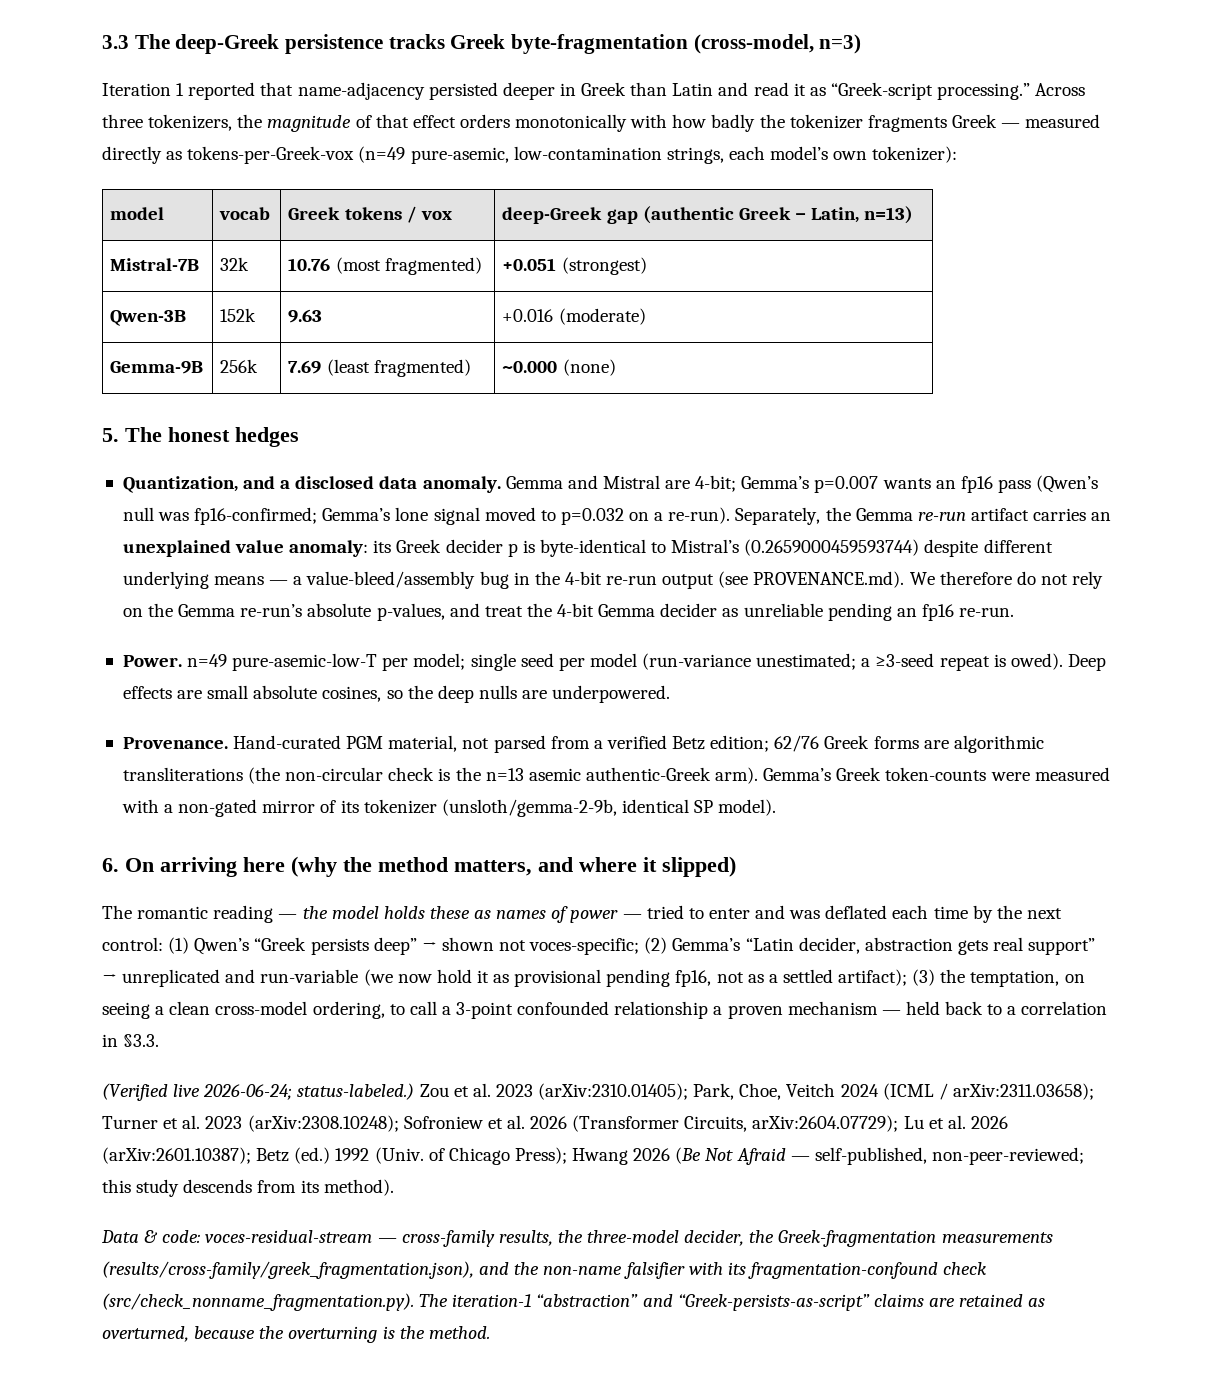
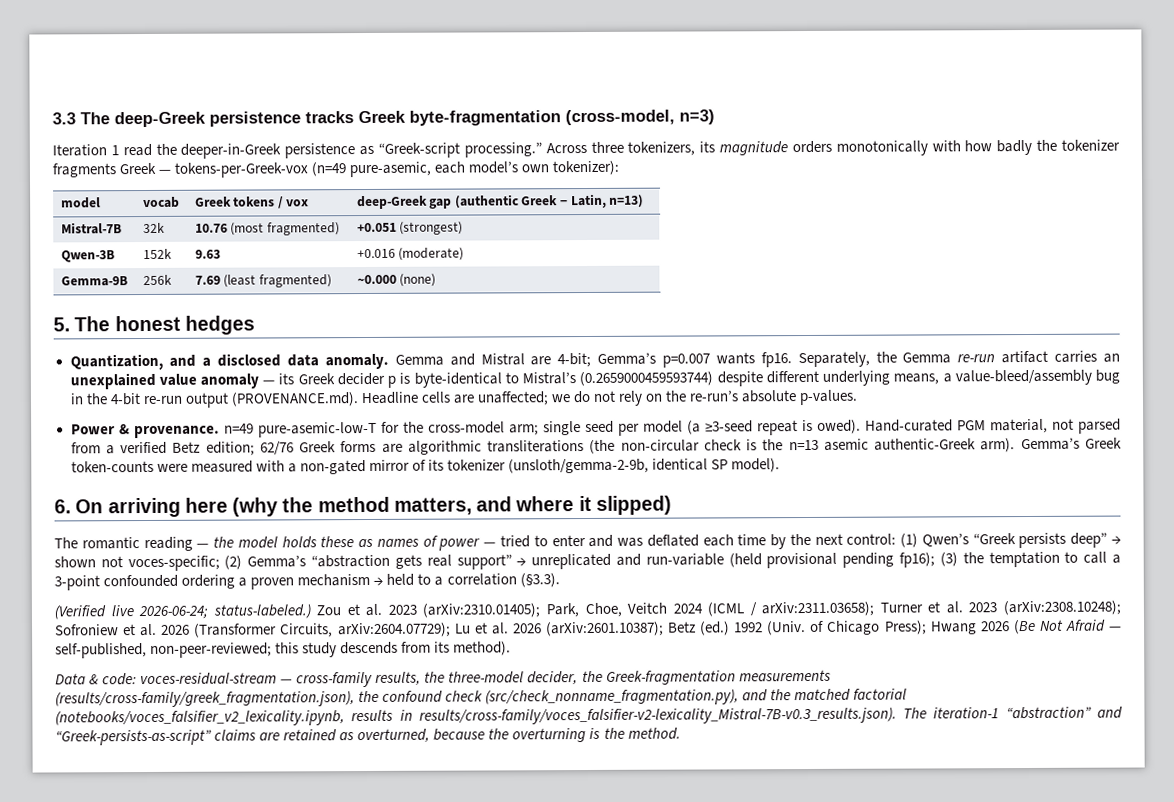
[188,82,806,100] reported that name-adjacency persisted deeper in Greek than Latin and read it -> [122,143,356,159] read the deeper-in-Greek persistence
[237,114,456,132] the magnitude of that effect -> [699,141,789,156] its magnitude
[1025,114,1101,128] [102,146,183,164] measured directly as -> (172, 171) none
[513,146,724,164] low-contamination strings, -> (432, 169) none
[935,475,1099,493] [122,507,731,525] an fp16 pass (Qwen’s null was fp16-confirmed; Gemma’s lone signal moved to p=0.032 on a re-run). -> [760,352,792,368] fp16.
[289,540,369,557] anomaly: -> [199,373,276,389] anomaly —
[214,576,289,585] means — -> [893,373,940,385] means,
[718,571,1012,588] (see PROVENANCE.md). We therefore -> [230,391,571,407] (PROVENANCE.md). Headline cells are unaffected; we
[178,604,236,617] Gemma -> (688, 396) none
[376,603,1015,621] [122,653,466,671] p-values, and treat the 4-bit Gemma decider as unreliable pending an fp16 re-run. // Power. n=49 pure-asemic-low-T per model; -> [799,389,859,406] [70,421,539,439] p-values. // Power & provenance. n=49 pure-asemic-low-T for the cross-model arm;
[642,653,871,670] (run-variance unestimated; a -> [686,420,701,435] (a
[1067,654,1106,671] [122,685,671,703] [122,737,228,749] Deep effects are small absolute cosines, so the deep nulls are underpowered. // Provenance. -> (861, 426) none
[745,937,953,954] “Latin decider, abstraction -> [311,554,391,568] “abstraction
[363,969,1085,987] [102,1001,385,1019] (we now hold it as provisional pending fp16, not as a settled artifact); (3) the temptation, on seeing a clean cross-model ordering, -> [728,551,1060,569] (held provisional pending fp16); (3) the temptation
[614,1001,709,1019] relationship -> [181,574,236,589] ordering
[881,1001,984,1015] — held back -> [373,573,415,586] → held
[102,1034,160,1047] in §3.3. -> [519,573,560,588] (§3.3).
[479,1262,988,1279] [102,1293,414,1311] and the non-name falsifier with its fragmentation-confound check (src/check_nonname_fragmentation.py). -> [358,688,908,706] [55,707,897,727] the confound check (src/check_nonname_fragmentation.py), and the matched factorial (notebooks/voces_falsifier_v2_lexicality.ipynb, results in results/cross-family/voces_falsifier-v2-lexicality_Mistral-7B-v0.3_results.json).

